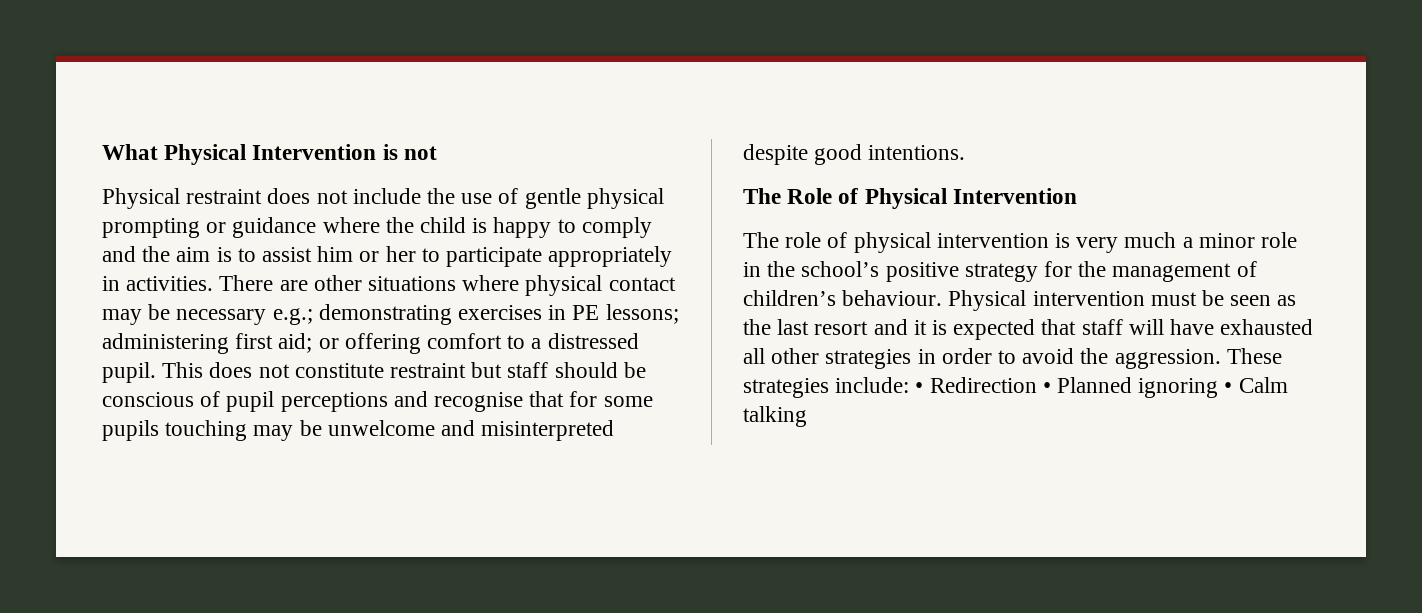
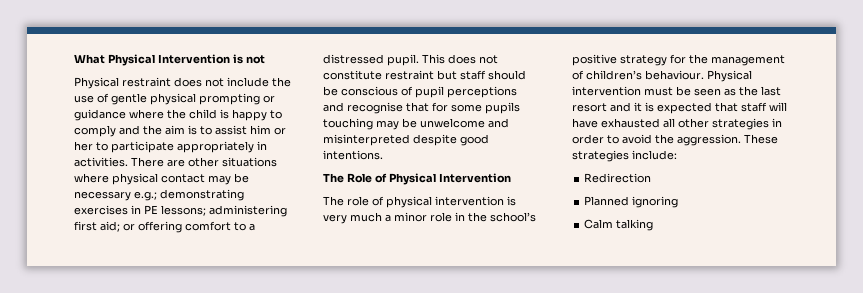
[915,382,924,393] • -> (677, 155) //
[1042,382,1051,393] • -> (652, 178) //
[1224,382,1233,393] • -> (679, 202) //

